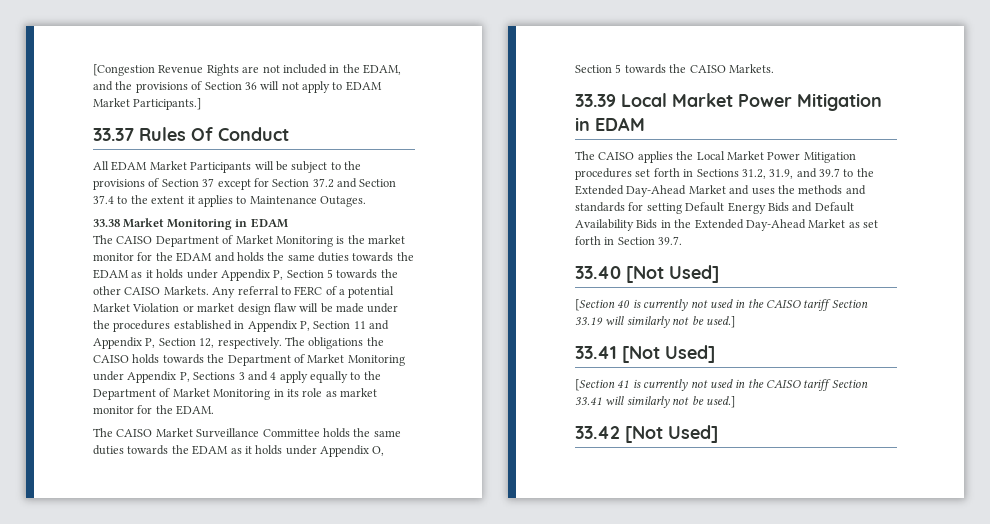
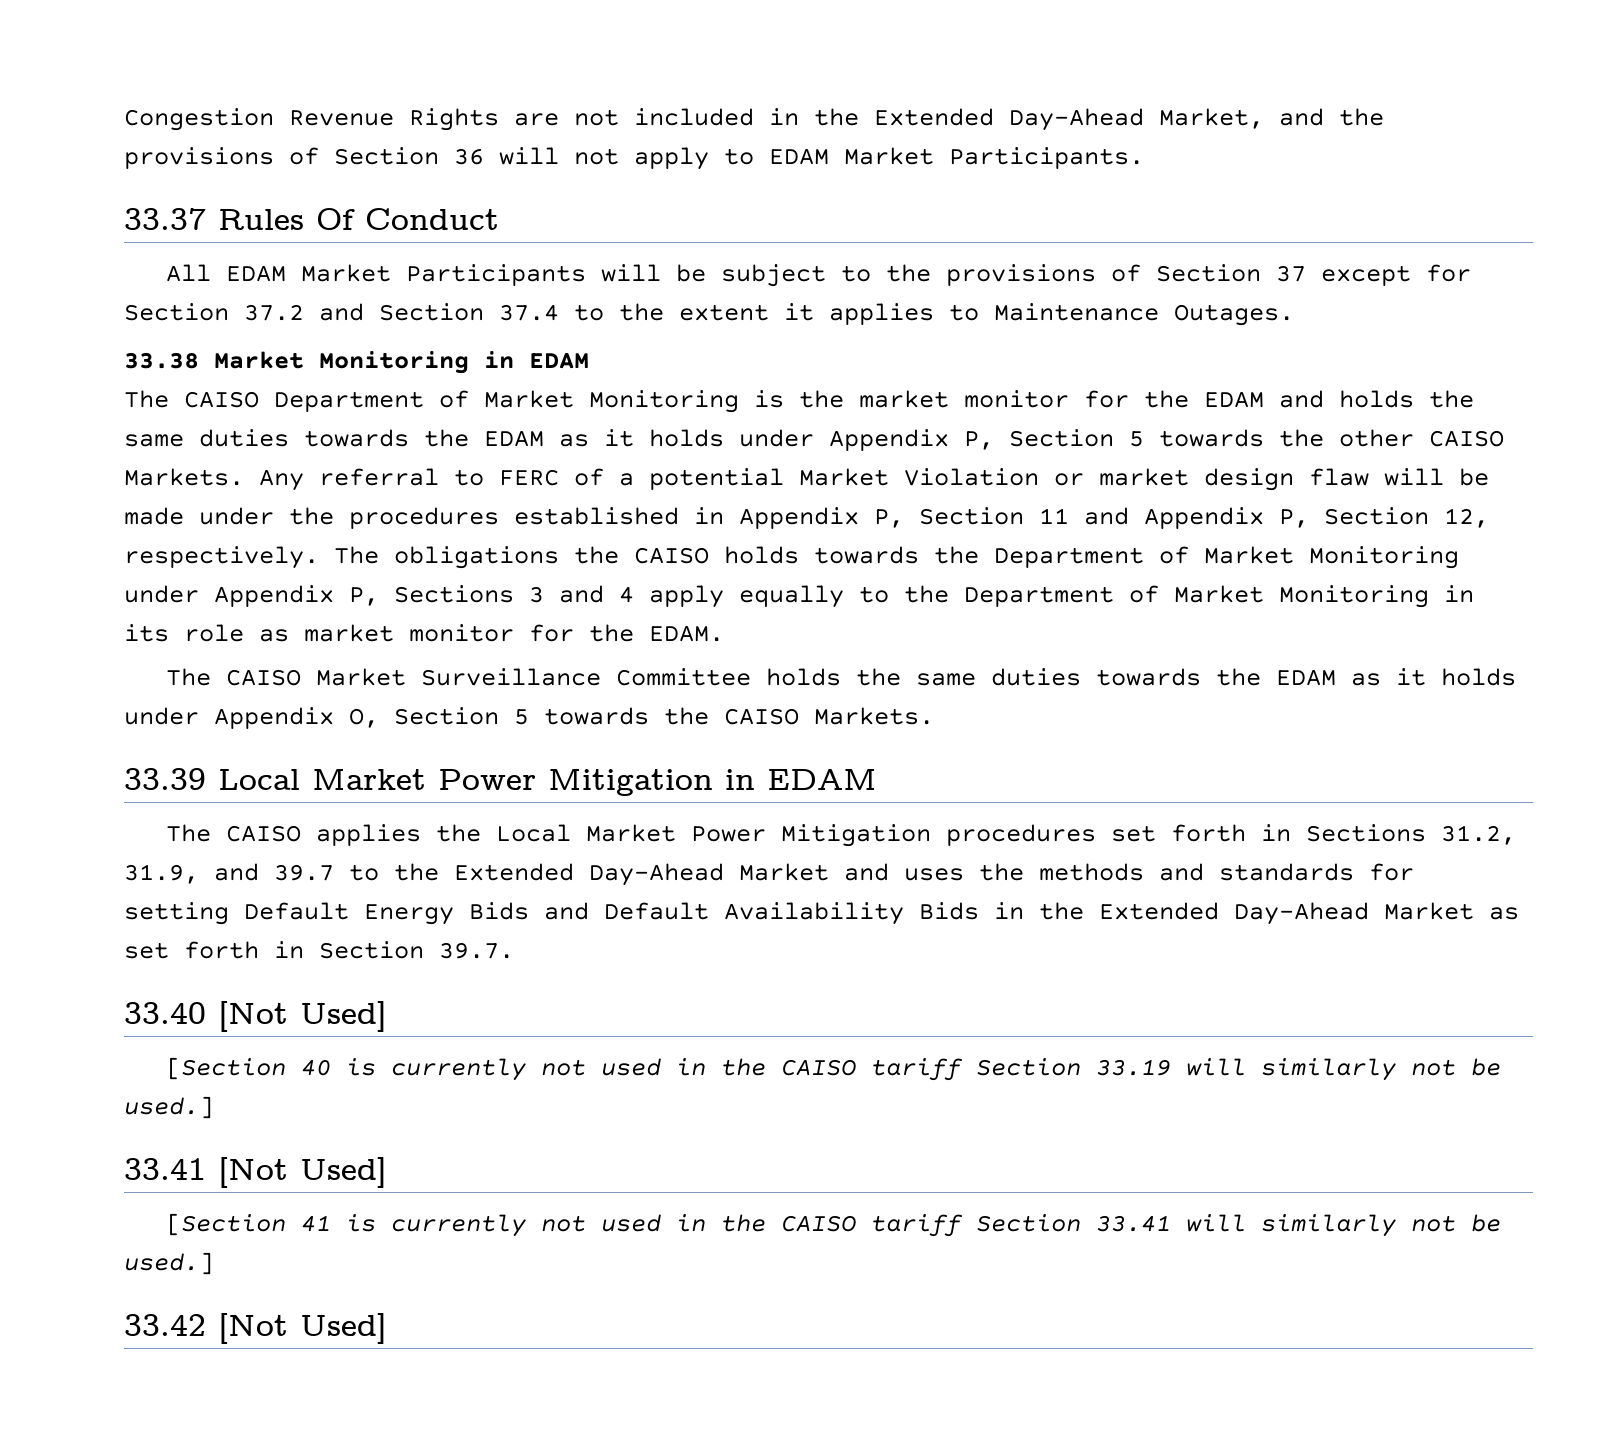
[93,64,155,76] [Congestion -> [124,108,274,131] Congestion
[363,64,401,75] EDAM, -> [874,108,1264,131] Extended Day-Ahead Market,
[133,98,202,110] Participants.] -> [949,147,1144,169] Participants.

